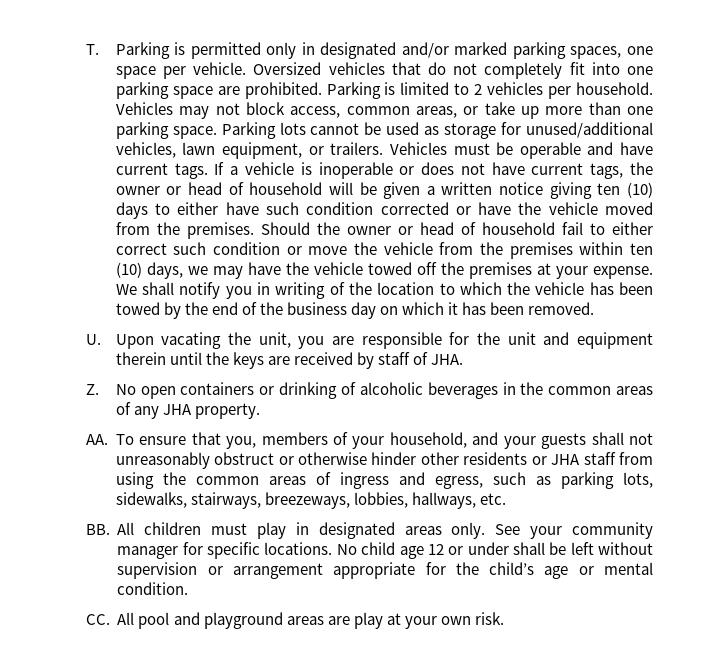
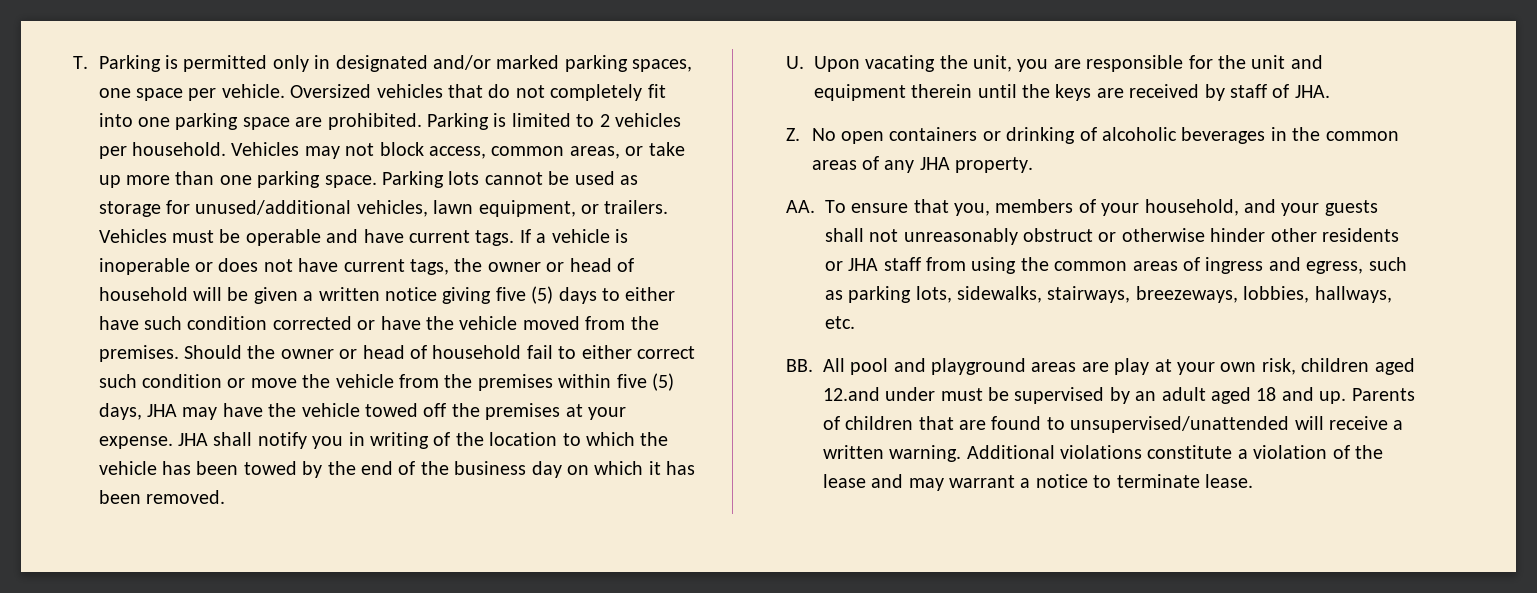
[597,182,654,198] ten (10) -> [495,286,554,304] five (5)
[629,243,653,255] [115,262,208,279] ten (10) days, we -> [616,373,675,391] [98,403,178,420] five (5) days, JHA
[115,284,137,295] We -> [178,433,209,446] JHA
[144,522,653,539] [117,542,653,559] [117,562,654,579] [117,582,189,595] [85,612,135,625] children must play in designated areas only. See your community manager for specific locations. No child age 12 or under shall be left without supervision or arrangement appropriate for the child’s age or mental condition. // CC. All -> (845, 365) none
[474,612,504,625] risk. -> [1261,358,1415,375] [822,387,1415,404] [822,416,1404,433] [822,445,1384,462] [822,474,1254,491] risk, children aged 12.and under must be supervised by an adult aged 18 and up. Parents of children that are found to unsupervised/unattended will receive a written warning. Additional violations constitute a violation of the lease and may warrant a notice to terminate lease.

